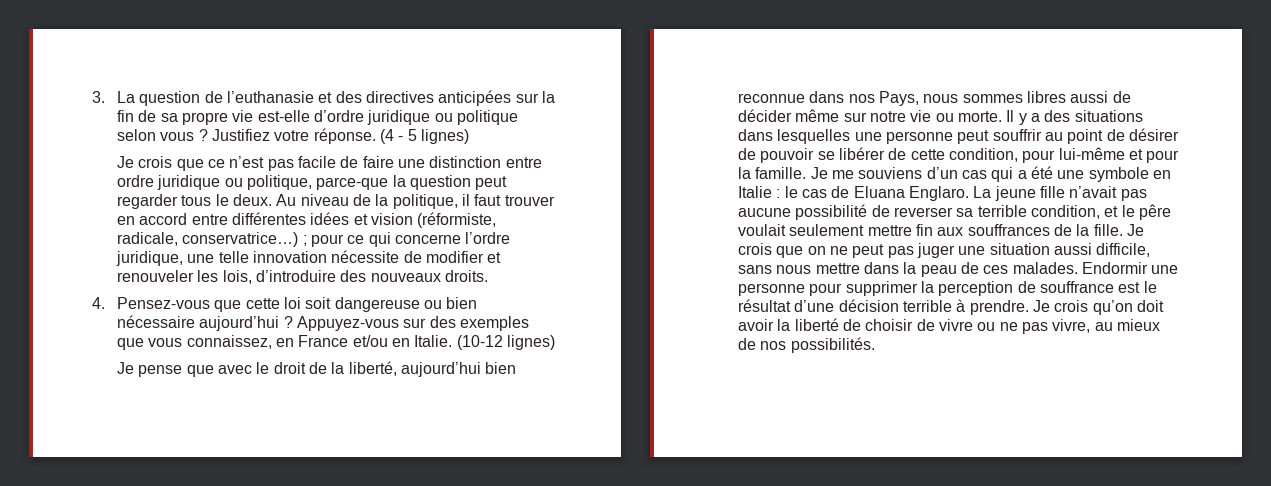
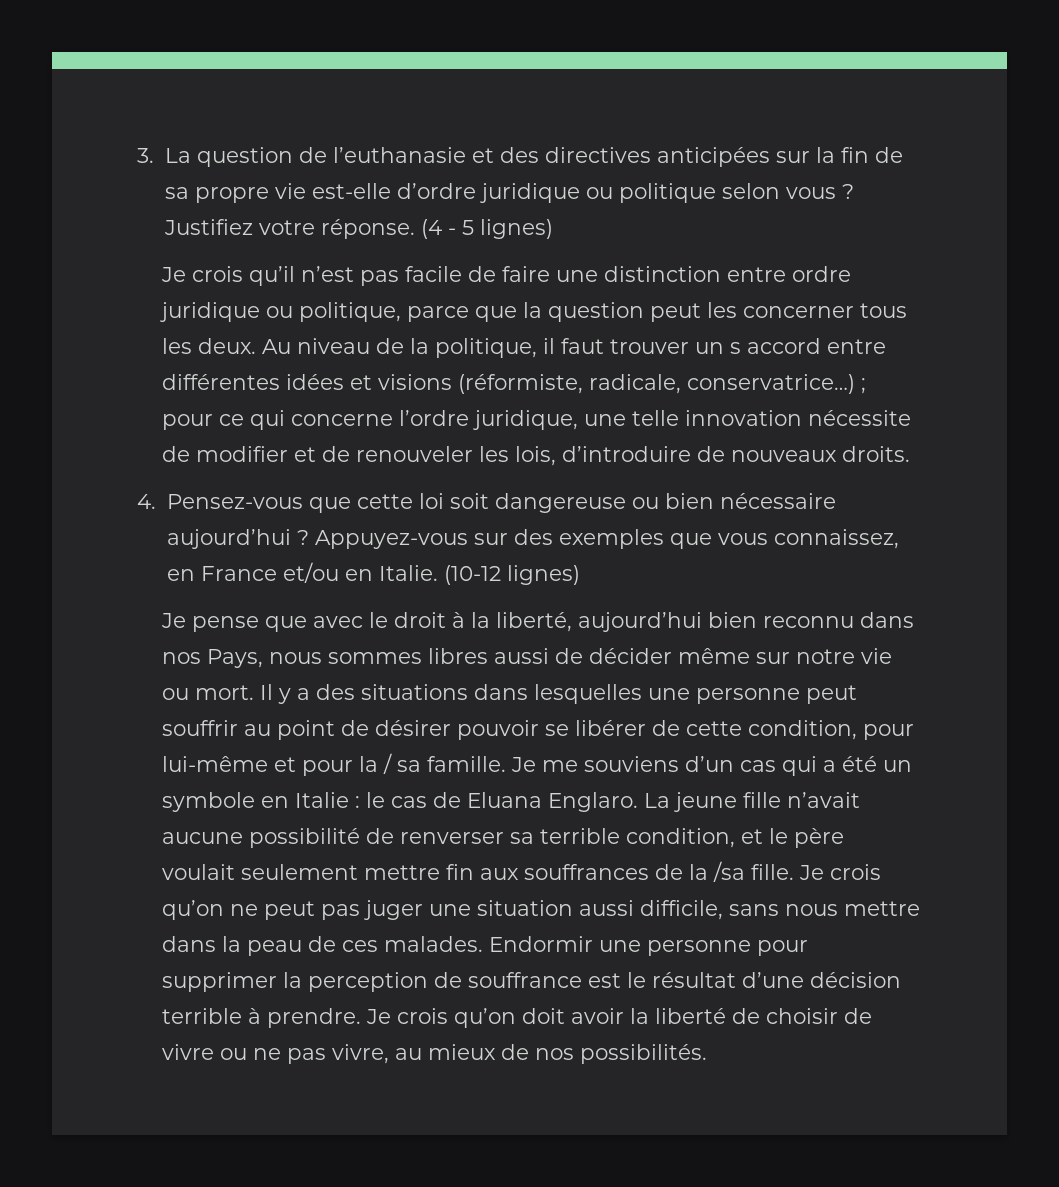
[176,159,225,171] que ce -> [248,266,295,286] qu’il
[316,177,389,190] parce-que -> [406,306,517,322] parce que
[116,194,229,209] regarder tous le -> [706,302,907,318] [161,338,192,354] les concerner tous les
[116,216,135,225] en -> [694,342,741,354] un s
[370,213,413,225] vision -> [377,374,452,390] visions
(502, 257) none -> [321,446,350,462] de
[340,270,367,282] des -> [696,446,725,462] de
[308,362,327,374] de -> [451,612,465,628] à
[737,93,805,103] reconnue -> [762,616,854,628] reconnu
[957,111,1002,122] morte. -> [194,685,254,700] mort.
[737,148,756,160] de -> (451, 728) none
(751, 173) none -> [382,753,421,774] / sa
[1057,170,1085,179] une -> [882,760,912,772] un
[1120,189,1147,201] pas -> (860, 800) none
[893,207,953,217] reverser -> [399,832,504,844] renverser
[1138,204,1171,220] pêre -> [793,828,844,848] père
(1090, 230) none -> [712,861,745,882] /sa
[776,246,826,258] que on -> [161,900,224,920] qu’on

